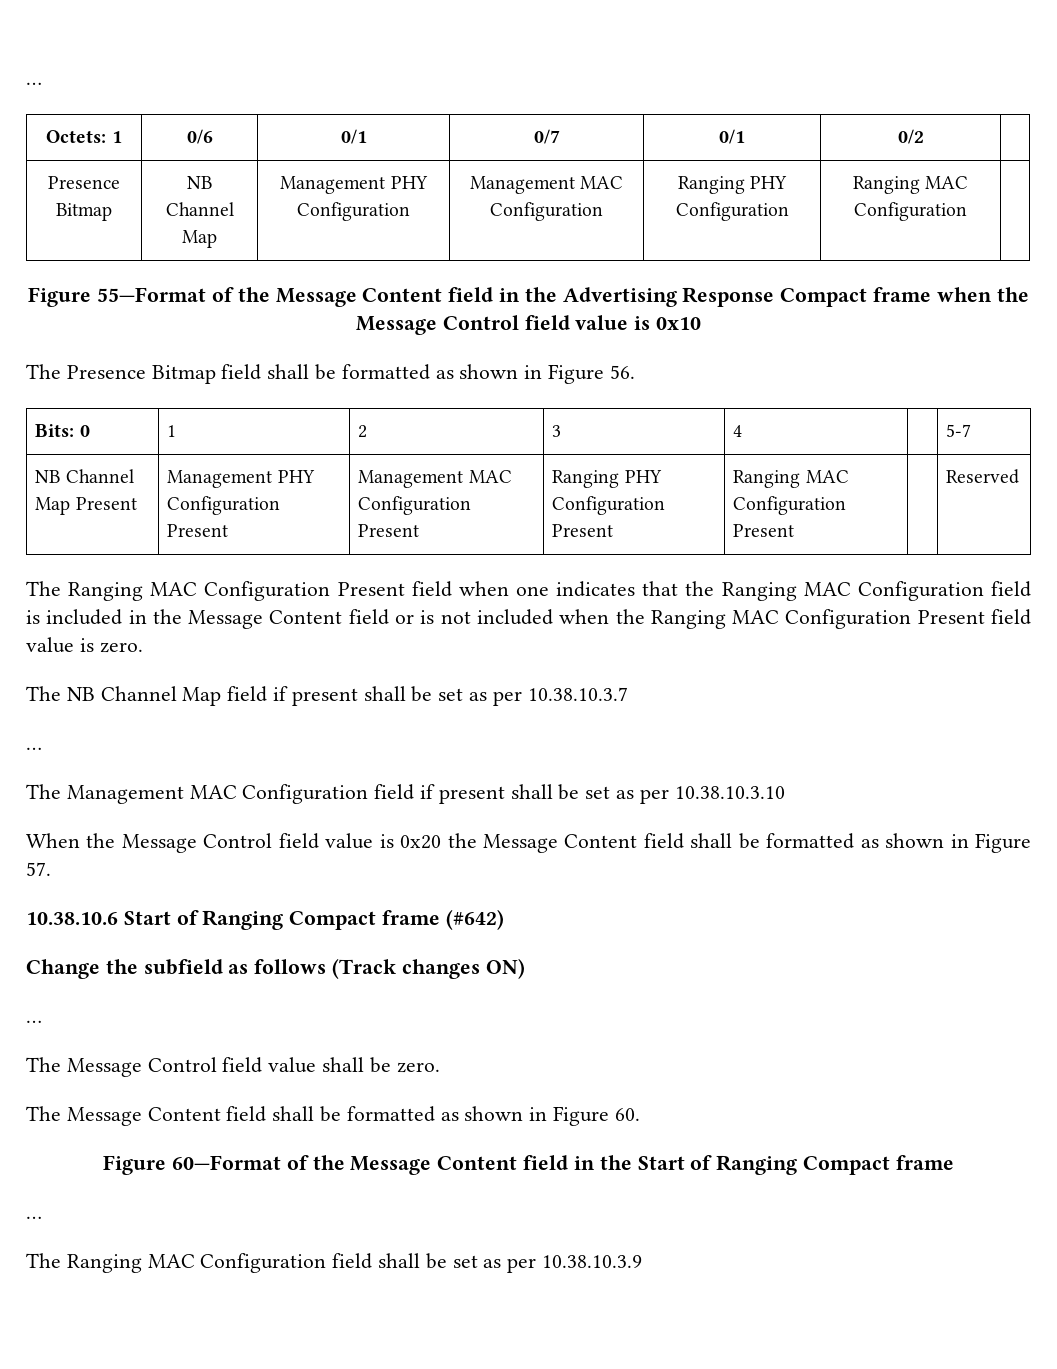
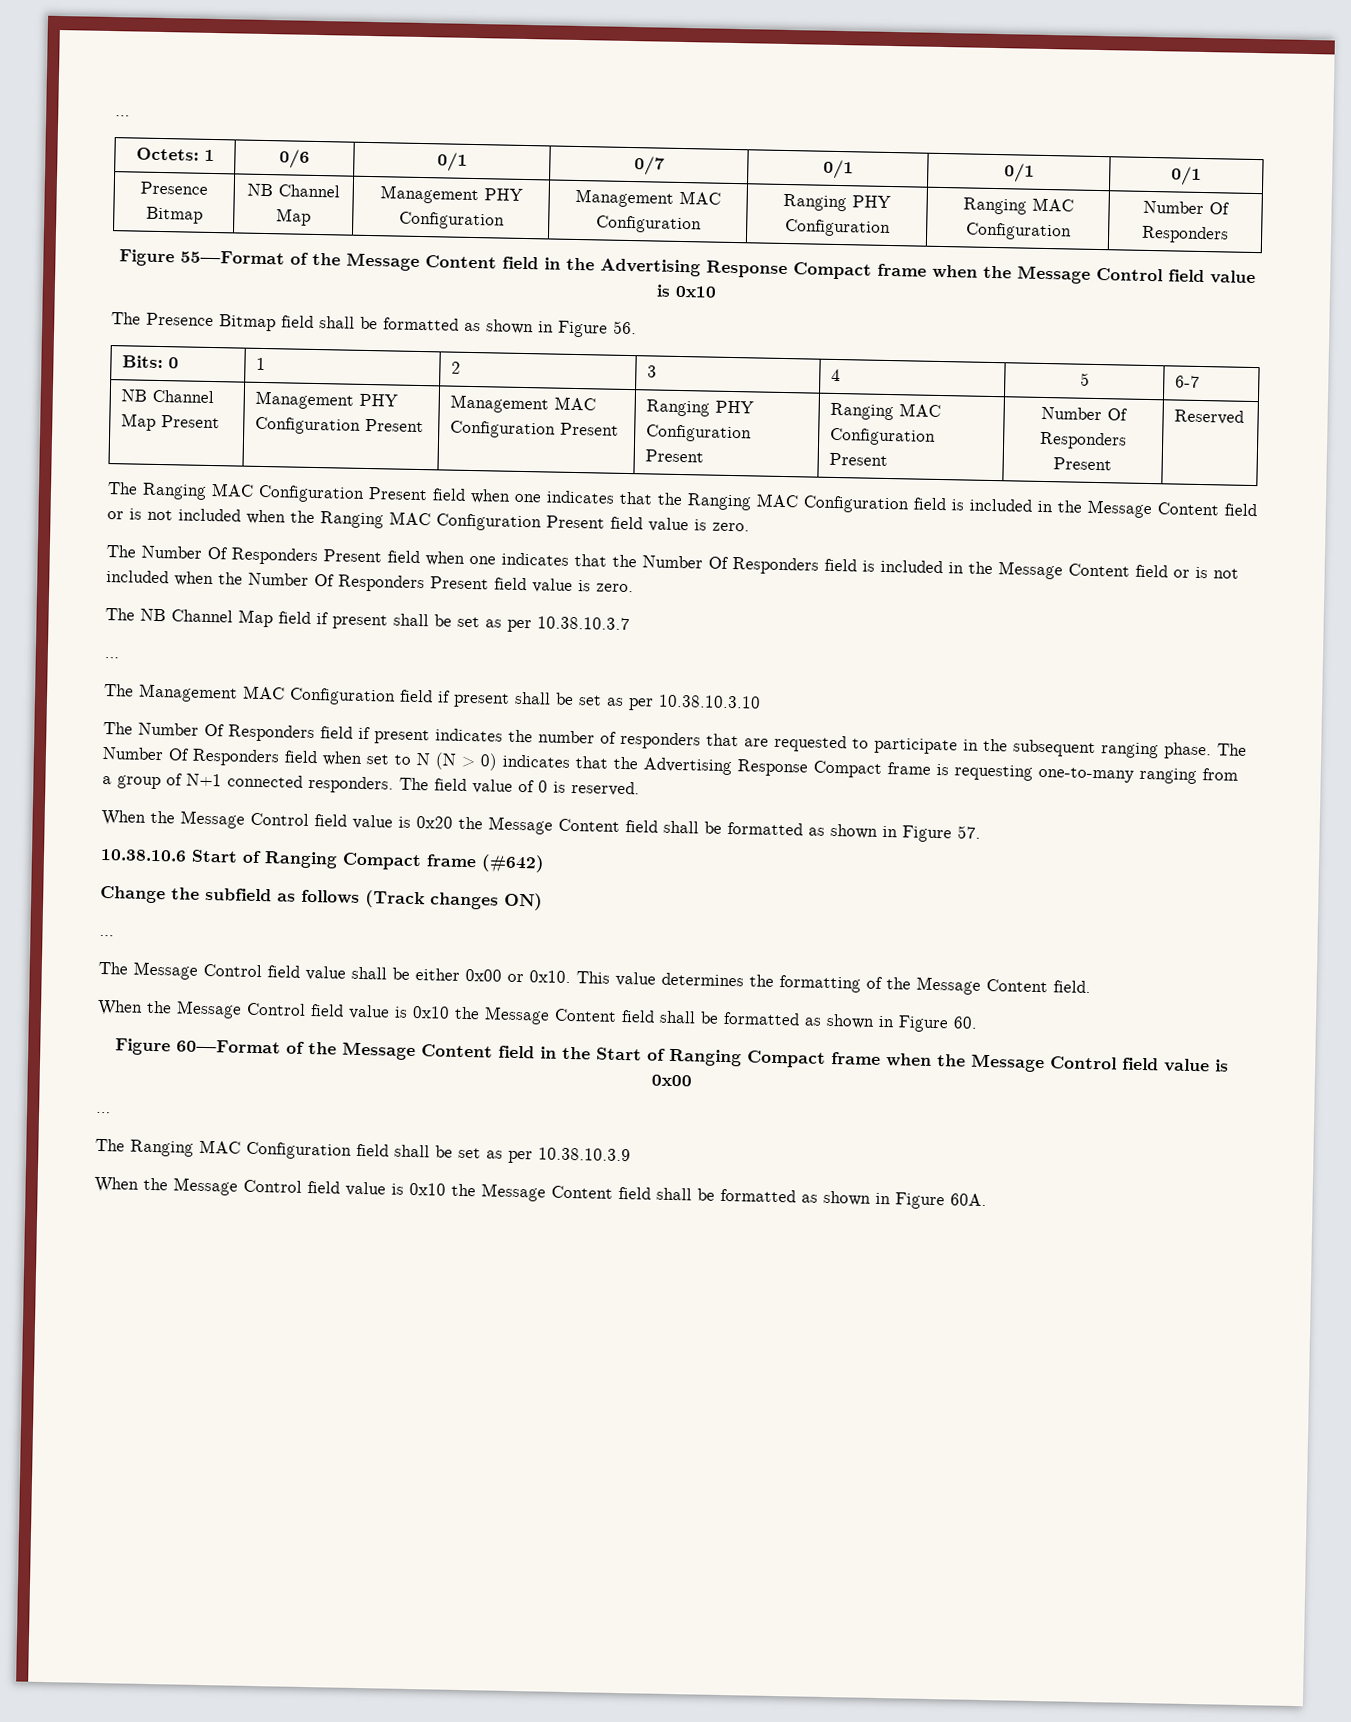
[897,129,924,144] 0/2 | -> [1003,163,1035,183] [1171,166,1202,186] 0/1 | 0/1
(967, 211) none -> [1143,200,1230,215] [1141,225,1229,244] Number Of Responders
[946,424,972,437] | 5-7 -> [1079,372,1090,386] [1175,375,1201,388] 5 | 6-7
(795, 530) none -> [1041,406,1128,421] [1039,431,1127,450] [1053,457,1112,471] Number Of Responders Present
(143, 647) none -> [106,545,1239,580] [106,570,634,593] // The Number Of Responders Present field when one indicates that the Number Of Responders field is included in the Message Content field or is not included when the Number Of Responders Present field value is zero.
(785, 792) none -> [103,721,1247,760] [102,746,1238,784] [102,773,640,797] // The Number Of Responders field if present indicates the number of responders that are requested to participate in the subsequent ranging phase. The Number Of Responders field when set to N (N > 0) indicates that the Advertising Response Compact frame is requesting one-to-many ranging from a group of N+1 connected responders. The field value of 0 is reserved.
[396,1062,440,1073] [26,1106,61,1121] zero. // The -> [415,968,1091,995] [97,999,480,1020] either 0x00 or 0x10. This value determines the formatting of the Message Content field. // When the Message Control field value is 0x10 the
(954, 1162) none -> [886,1053,1229,1073] [650,1074,692,1087] when the Message Control field value is 0x00
(643, 1261) none -> [94,1176,987,1210] // When the Message Control field value is 0x10 the Message Content field shall be formatted as shown in Figure 60A.

